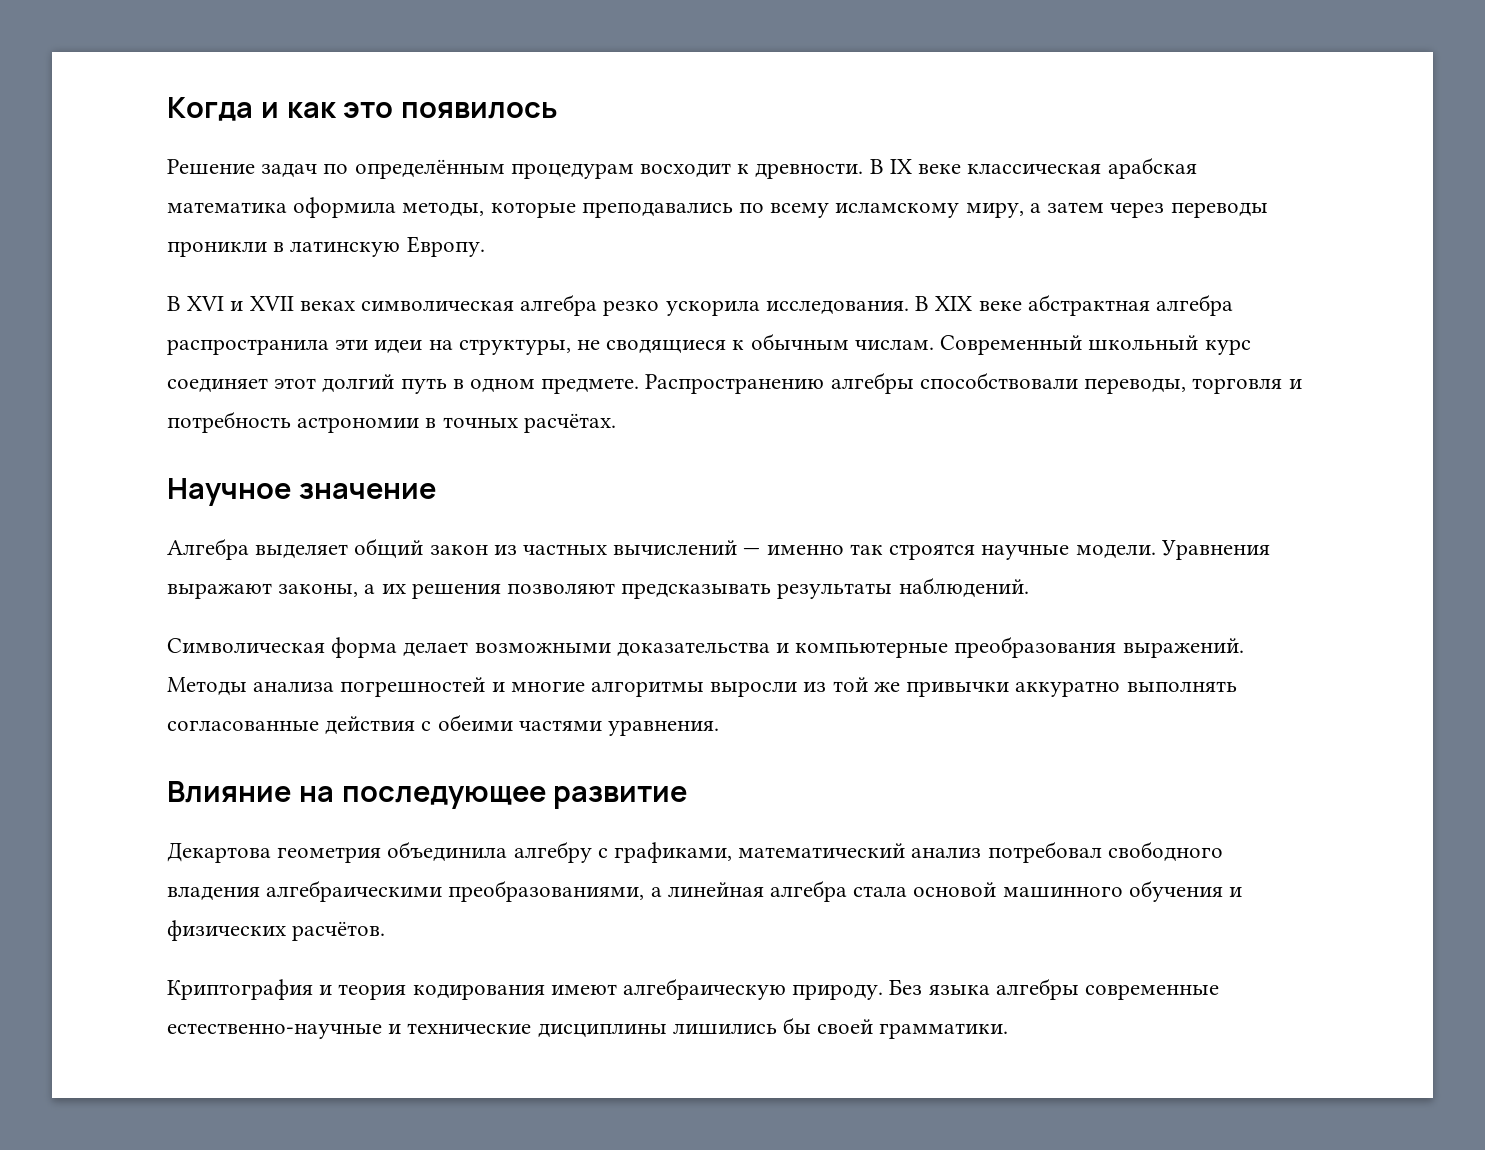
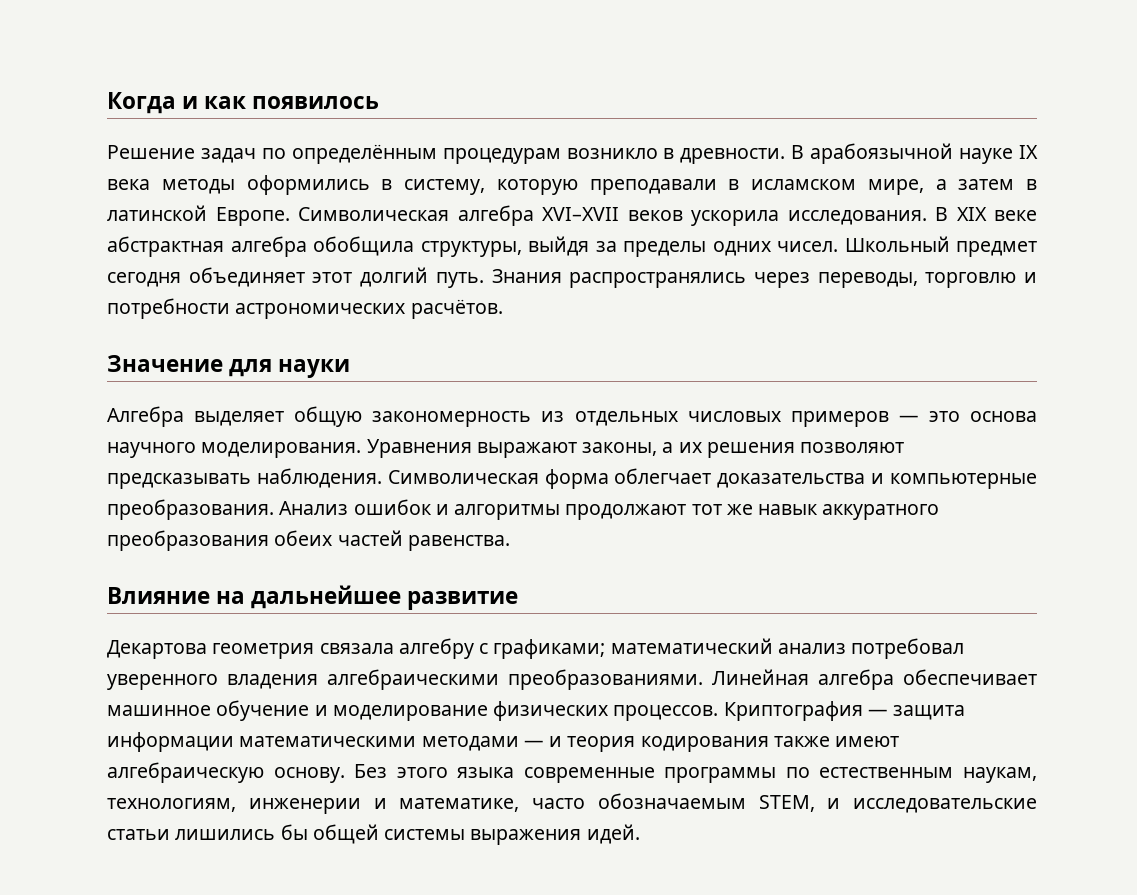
[343,102,394,118] это -> (247, 102) none
[640,157,1197,179] [167,197,1268,218] [167,236,485,257] [167,294,660,316] восходит к древности. В IX веке классическая арабская математика оформила методы, которые преподавались по всему исламскому миру, а затем через переводы проникли в латинскую Европу. // В XVI и XVII веках символическая алгебра резко -> [566,143,1038,164] [107,175,1037,195] [107,205,683,226] возникло в древности. В арабоязычной науке IX века методы оформились в систему, которую преподавали в исламском мире, а затем в латинской Европе. Символическая алгебра XVI–XVII веков
[167,333,1251,355] [167,372,1302,394] [167,411,616,433] [167,478,436,506] [167,538,1156,560] распространила эти идеи на структуры, не сводящиеся к обычным числам. Современный школьный курс соединяет этот долгий путь в одном предмете. Распространению алгебры способствовали переводы, торговля и потребность астрономии в точных расчётах. // Научное значение // Алгебра выделяет общий закон из частных вычислений — именно так строятся научные модели. -> [313,236,1037,257] [107,267,1037,288] [107,298,503,319] [107,355,351,378] [107,406,1037,427] [107,442,362,458] обобщила структуры, выйдя за пределы одних чисел. Школьный предмет сегодня объединяет этот долгий путь. Знания распространялись через переводы, торговлю и потребности астрономических расчётов. // Значение для науки // Алгебра выделяет общую закономерность из отдельных числовых примеров — это основа научного моделирования.
[777,577,1029,599] [167,636,1244,658] [167,677,1237,697] [167,714,720,736] результаты наблюдений. // Символическая форма делает возможными доказательства и компьютерные преобразования выражений. Методы анализа погрешностей и многие алгоритмы выросли из той же привычки аккуратно выполнять согласованные действия с обеими частями уравнения. -> [256,468,1038,489] [107,499,940,520] [107,530,510,551] наблюдения. Символическая форма облегчает доказательства и компьютерные преобразования. Анализ ошибок и алгоритмы продолжают тот же навык аккуратного преобразования обеих частей равенства.
[341,786,546,809] последующее -> [251,585,402,609] дальнейшее
[387,841,508,862] объединила -> [319,643,394,654] связала
[614,842,733,863] графиками, -> [493,639,606,659] графиками;
[1107,841,1223,862] свободного -> [107,674,218,690] уверенного
[448,880,1243,902] [167,920,386,941] [167,979,313,1000] преобразованиями, а линейная алгебра стала основой машинного обучения и физических расчётов. // Криптография -> [508,669,1037,690] [107,700,966,721] [107,732,544,752] преобразованиями. Линейная алгебра обеспечивает машинное обучение и моделирование физических процессов. Криптография — защита информации математическими методами —
(545, 992) none -> [773,736,830,747] также
[792,978,1220,1000] [167,1017,1009,1039] природу. Без языка алгебры современные естественно-научные и технические дисциплины лишились бы своей грамматики. -> [273,764,1037,783] [107,793,1037,814] [107,824,640,845] основу. Без этого языка современные программы по естественным наукам, технологиям, инженерии и математике, часто обозначаемым STEM, и исследовательские статьи лишились бы общей системы выражения идей.

